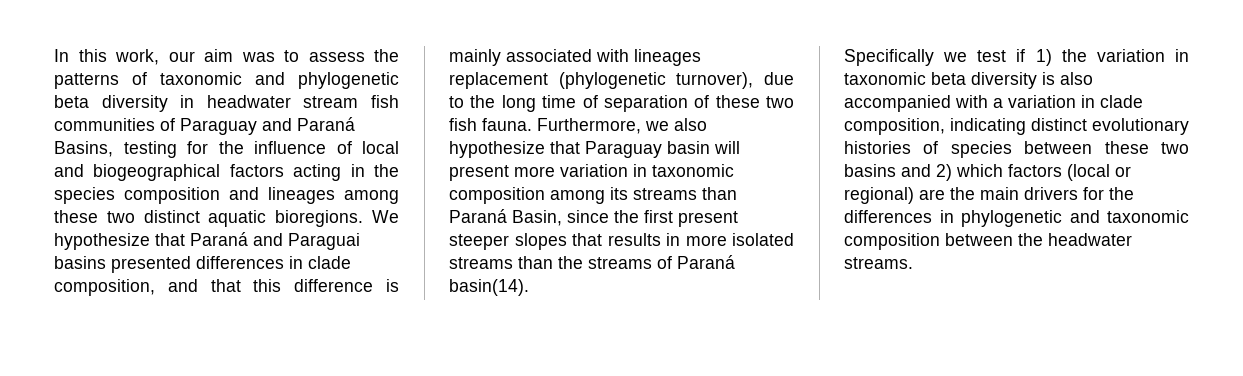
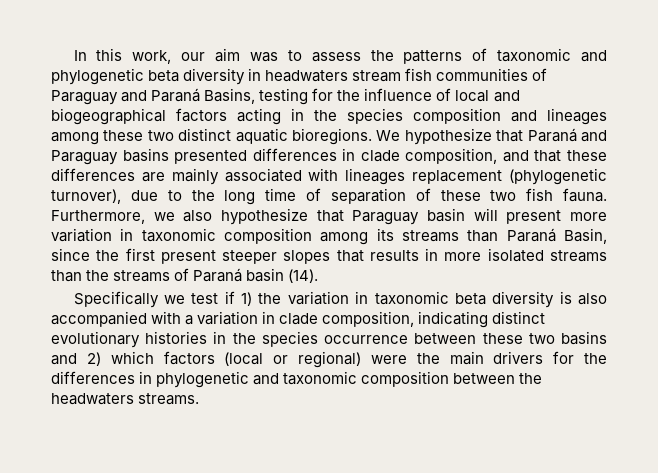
[206,95,291,108] headwater -> [265,70,349,82] headwaters
[288,233,360,250] Paraguai -> [51,150,118,165] Paraguay
[253,279,400,292] this difference is -> [567,150,607,161] [51,168,165,182] these differences are
[449,279,529,296] basin(14). -> [246,268,319,283] basin (14).
[923,141,1012,158] of species -> [213,331,409,347] in the species occurrence
[919,189,945,200] are -> [370,355,407,364] were
[1048,233,1132,246] headwater -> [51,393,134,405] headwaters

